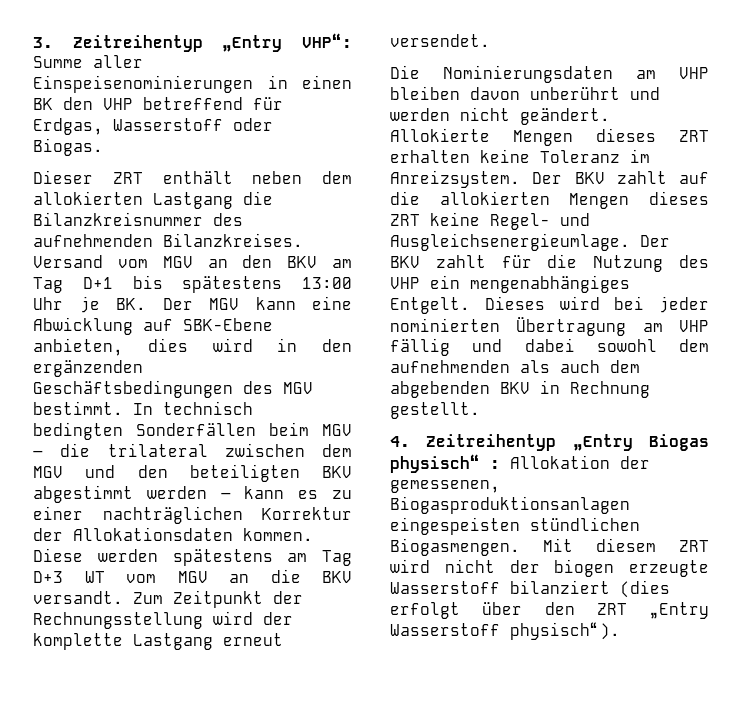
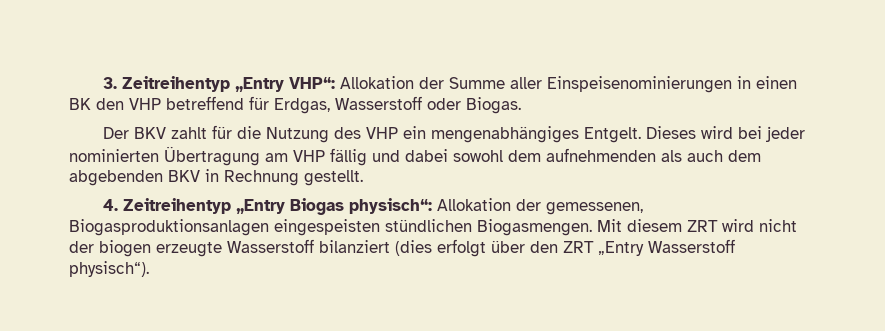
(352, 40) none -> [339,76,444,89] Allokation der
[33,170,352,184] [33,191,273,209] [33,212,243,226] [33,233,303,247] [33,255,352,268] [33,275,352,293] [33,296,352,313] [33,317,273,335] [33,338,352,356] [33,360,143,377] [33,380,313,398] [33,401,253,415] [33,422,352,440] [33,443,352,457] [33,464,352,482] [33,485,353,503] [33,506,352,524] [33,527,313,541] [33,548,352,566] [33,569,352,583] [33,590,303,608] [33,611,293,629] [33,633,283,650] [390,34,490,47] [390,65,709,83] [390,86,660,100] [390,107,610,125] [390,128,709,146] [390,149,650,163] [390,170,709,188] [390,191,709,209] [390,212,590,230] [390,233,630,251] Dieser ZRT enthält neben dem allokierten Lastgang die Bilanzkreisnummer des aufnehmenden Bilanzkreises. Versand vom MGV an den BKV am Tag D+1 bis spätestens 13:00 Uhr je BK. Der MGV kann eine Abwicklung auf SBK-Ebene anbieten, dies wird in den ergänzenden Geschäftsbedingungen des MGV bestimmt. In technisch bedingten Sonderfällen beim MGV – die trilateral zwischen dem MGV und den beteiligten BKV abgestimmt werden – kann es zu einer nachträglichen Korrektur der Allokationsdaten kommen. Diese werden spätestens am Tag D+3 WT vom MGV an die BKV versandt. Zum Zeitpunkt der Rechnungsstellung wird der komplette Lastgang erneut versendet. // Die Nominierungsdaten am VHP bleiben davon unberührt und werden nicht geändert. Allokierte Mengen dieses ZRT erhalten keine Toleranz im Anreizsystem. Der BKV zahlt auf die allokierten Mengen dieses ZRT keine Regel- und Ausgleichsenergieumlage. -> (521, 105) none
[390,454,500,473] physisch“ : -> [348,198,432,214] physisch“:

